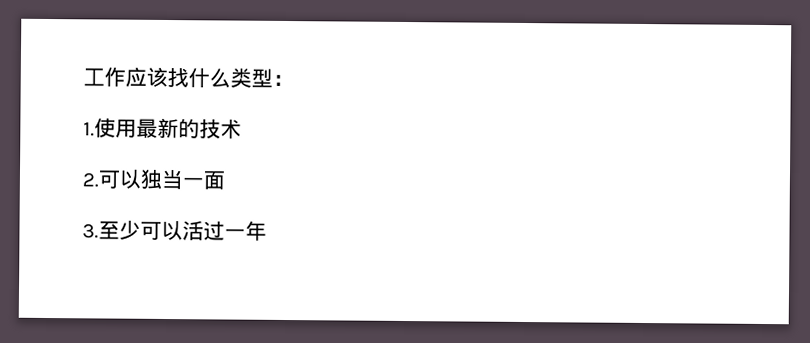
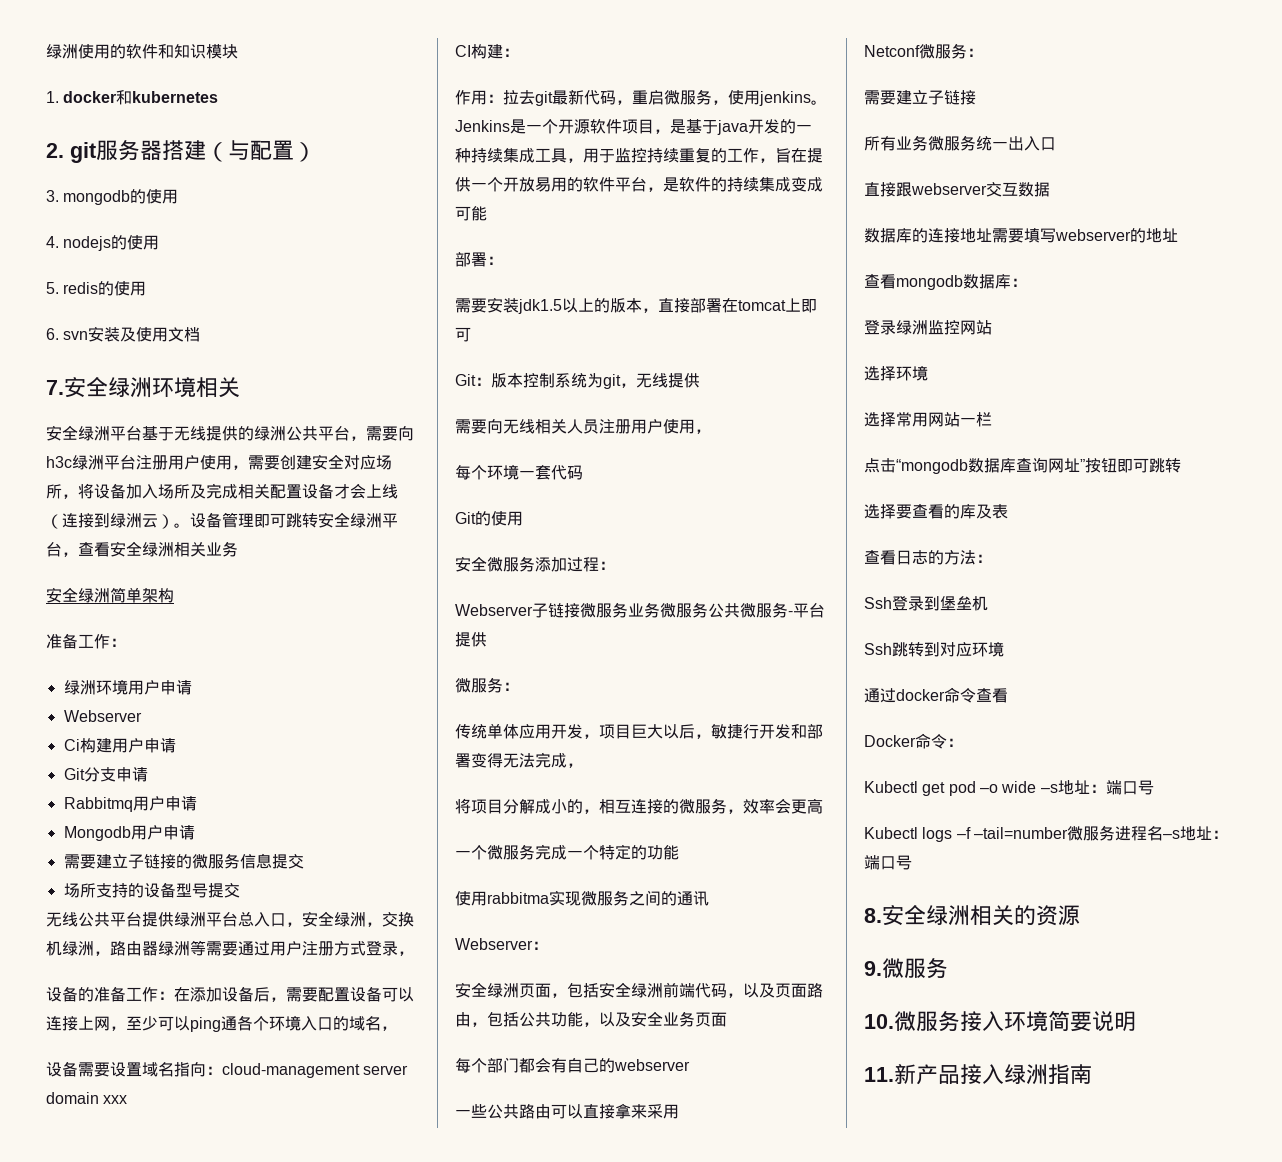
[83,66,294,89] [83,117,242,139] [82,168,226,190] [82,220,267,241] 工作应该找什么类型： // 1.使用最新的技术 // 2.可以独当一面 // 3.至少可以活过一年 -> [46,43,238,59] [46,90,219,105] [46,140,316,163] [46,189,179,205] [46,235,160,251] [46,281,147,296] [46,326,201,342] [46,377,240,398] [46,425,414,441] [46,454,392,470] [46,483,398,499] [46,512,398,529] [46,541,238,557] [46,587,174,603] [46,633,126,649] [63,679,192,695] [63,710,142,722] [63,738,176,753] [63,767,148,782] [63,796,197,812] [63,825,195,841] [63,853,304,869] [63,882,240,898] [46,911,414,927] [46,940,414,956] [46,986,414,1002] [46,1015,397,1032] [46,1061,409,1078] [46,1092,128,1104] [455,44,519,59] [455,89,827,106] [455,118,812,135] [455,148,823,163] [455,176,823,192] [455,206,487,221] [455,252,503,267] [455,297,817,314] [455,327,471,342] [455,373,700,389] [455,419,711,434] [455,464,583,480] [455,511,523,526] [455,556,615,572] [455,602,825,618] [455,632,487,647] [455,677,519,693] [455,723,823,739] [455,752,583,768] [455,798,823,814] [455,844,679,860] [455,890,709,906] [455,938,548,950] [455,982,823,998] [455,1011,727,1027] [455,1057,690,1073] [455,1103,679,1119] [864,43,983,59] [864,90,976,105] [864,135,1056,151] [864,182,1050,197] [864,228,1178,243] [864,274,1027,290] [864,320,992,335] [864,365,928,381] [864,412,992,427] [864,457,1181,474] [864,504,1008,519] [864,550,992,565] [864,596,988,611] [864,641,1004,657] [864,687,1008,703] [864,733,963,749] [864,780,1154,796] [864,825,1228,842] [864,855,912,870] [864,905,1080,926] [864,958,948,979] [864,1011,1136,1032] [864,1064,1092,1085] 绿洲使用的软件和知识模块 // 1. docker和kubernetes // 2. git服务器搭建（与配置） // 3. mongodb的使用 // 4. nodejs的使用 // 5. redis的使用 // 6. svn安装及使用文档 // 7.安全绿洲环境相关 // 安全绿洲平台基于无线提供的绿洲公共平台，需要向h3c绿洲平台注册用户使用，需要创建安全对应场所，将设备加入场所及完成相关配置设备才会上线（连接到绿洲云）。设备管理即可跳转安全绿洲平台，查看安全绿洲相关业务 // 安全绿洲简单架构 // 准备工作： // 绿洲环境用户申请 // Webserver // Ci构建用户申请 // Git分支申请 // Rabbitmq用户申请 // Mongodb用户申请 // 需要建立子链接的微服务信息提交 // 场所支持的设备型号提交 // 无线公共平台提供绿洲平台总入口，安全绿洲，交换机绿洲，路由器绿洲等需要通过用户注册方式登录， // 设备的准备工作：在添加设备后，需要配置设备可以连接上网，至少可以ping通各个环境入口的域名， // 设备需要设置域名指向：cloud-management server domain xxx // CI构建： // 作用：拉去git最新代码，重启微服务，使用jenkins。Jenkins是一个开源软件项目，是基于java开发的一种持续集成工具，用于监控持续重复的工作，旨在提供一个开放易用的软件平台，是软件的持续集成变成可能 // 部署： // 需要安装jdk1.5以上的版本，直接部署在tomcat上即可 // Git：版本控制系统为git，无线提供 // 需要向无线相关人员注册用户使用， // 每个环境一套代码 // Git的使用 // 安全微服务添加过程： // Webserver子链接微服务业务微服务公共微服务-平台提供 // 微服务： // 传统单体应用开发，项目巨大以后，敏捷行开发和部署变得无法完成， // 将项目分解成小的，相互连接的微服务，效率会更高 // 一个微服务完成一个特定的功能 // 使用rabbitma实现微服务之间的通讯 // Webserver： // 安全绿洲页面，包括安全绿洲前端代码，以及页面路由，包括公共功能，以及安全业务页面 // 每个部门都会有自己的webserver // 一些公共路由可以直接拿来采用 // Netconf微服务： // 需要建立子链接 // 所有业务微服务统一出入口 // 直接跟webserver交互数据 // 数据库的连接地址需要填写webserver的地址 // 查看mongodb数据库： // 登录绿洲监控网站 // 选择环境 // 选择常用网站一栏 // 点击“mongodb数据库查询网址”按钮即可跳转 // 选择要查看的库及表 // 查看日志的方法： // Ssh登录到堡垒机 // Ssh跳转到对应环境 // 通过docker命令查看 // Docker命令： // Kubectl get pod –o wide –s地址：端口号 // Kubectl logs –f –tail=number微服务进程名–s地址：端口号 // 8.安全绿洲相关的资源 // 9.微服务 // 10.微服务接入环境简要说明 // 11.新产品接入绿洲指南

